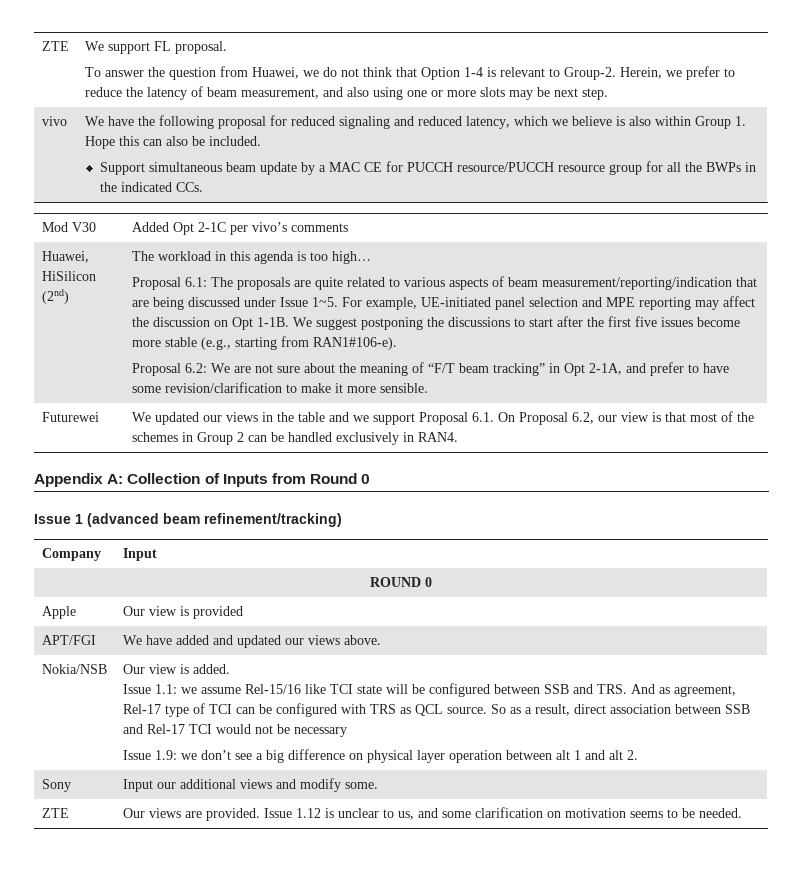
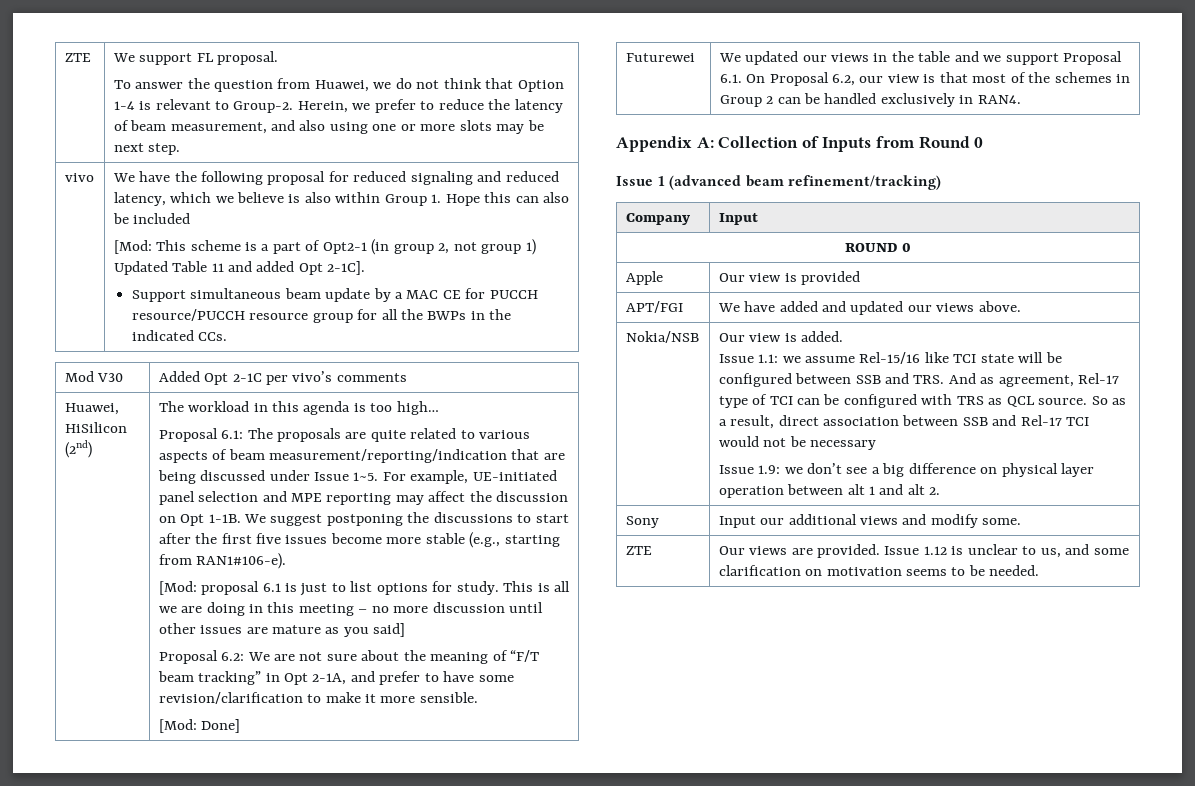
[208,136,261,146] included. -> [133,213,191,224] [113,239,536,255] [113,261,366,275] included // [Mod: This scheme is a part of Opt2-1 (in group 2, not group 1) Updated Table 11 and added Opt 2-1C].
(397, 343) none -> [158,581,571,596] [158,602,544,616] [158,623,406,637] // [Mod: proposal 6.1 is just to list options for study. This is all we are doing in this meeting – no more discussion until other issues are mature as you said]
(428, 388) none -> [158,719,241,733] // [Mod: Done]

